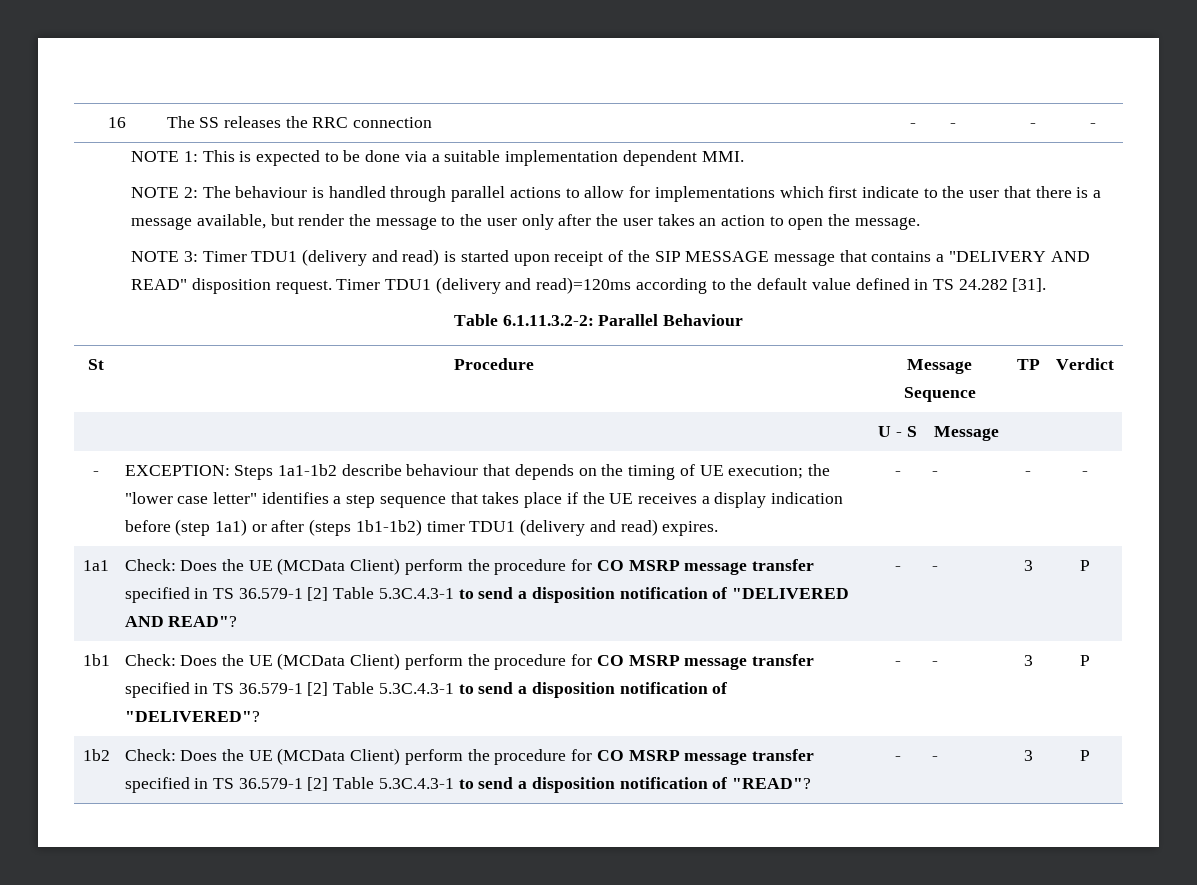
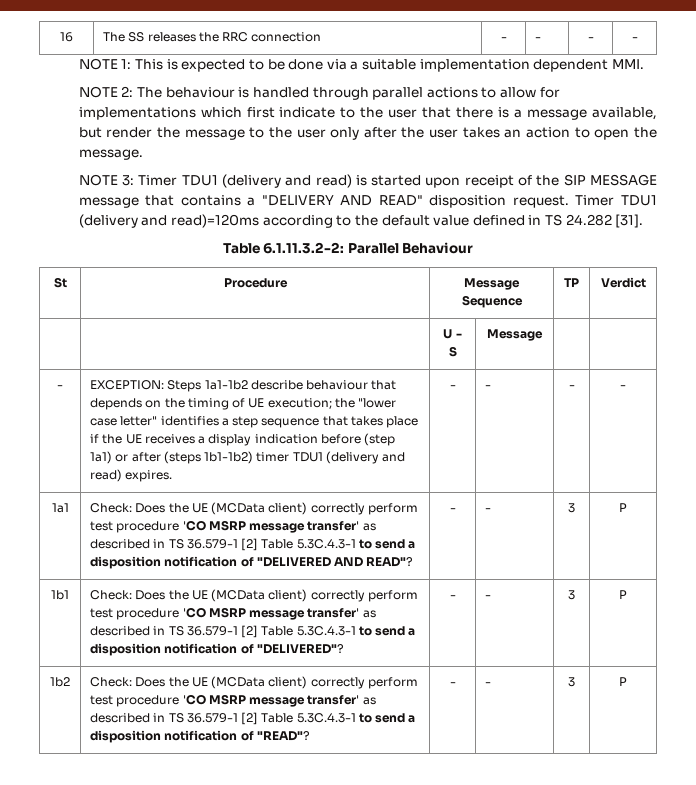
[350,558,815,575] [124,587,190,603] Client) perform the procedure for CO MSRP message transfer specified -> [268,502,418,515] [90,520,376,533] [90,539,151,549] client) correctly perform test procedure 'CO MSRP message transfer' as described
[350,653,815,670] [124,682,190,698] Client) perform the procedure for CO MSRP message transfer specified -> [268,589,418,602] [90,607,376,620] [90,626,151,636] client) correctly perform test procedure 'CO MSRP message transfer' as described
[350,748,815,765] [124,777,190,793] Client) perform the procedure for CO MSRP message transfer specified -> [268,676,418,689] [90,694,376,707] [90,713,151,723] client) correctly perform test procedure 'CO MSRP message transfer' as described

